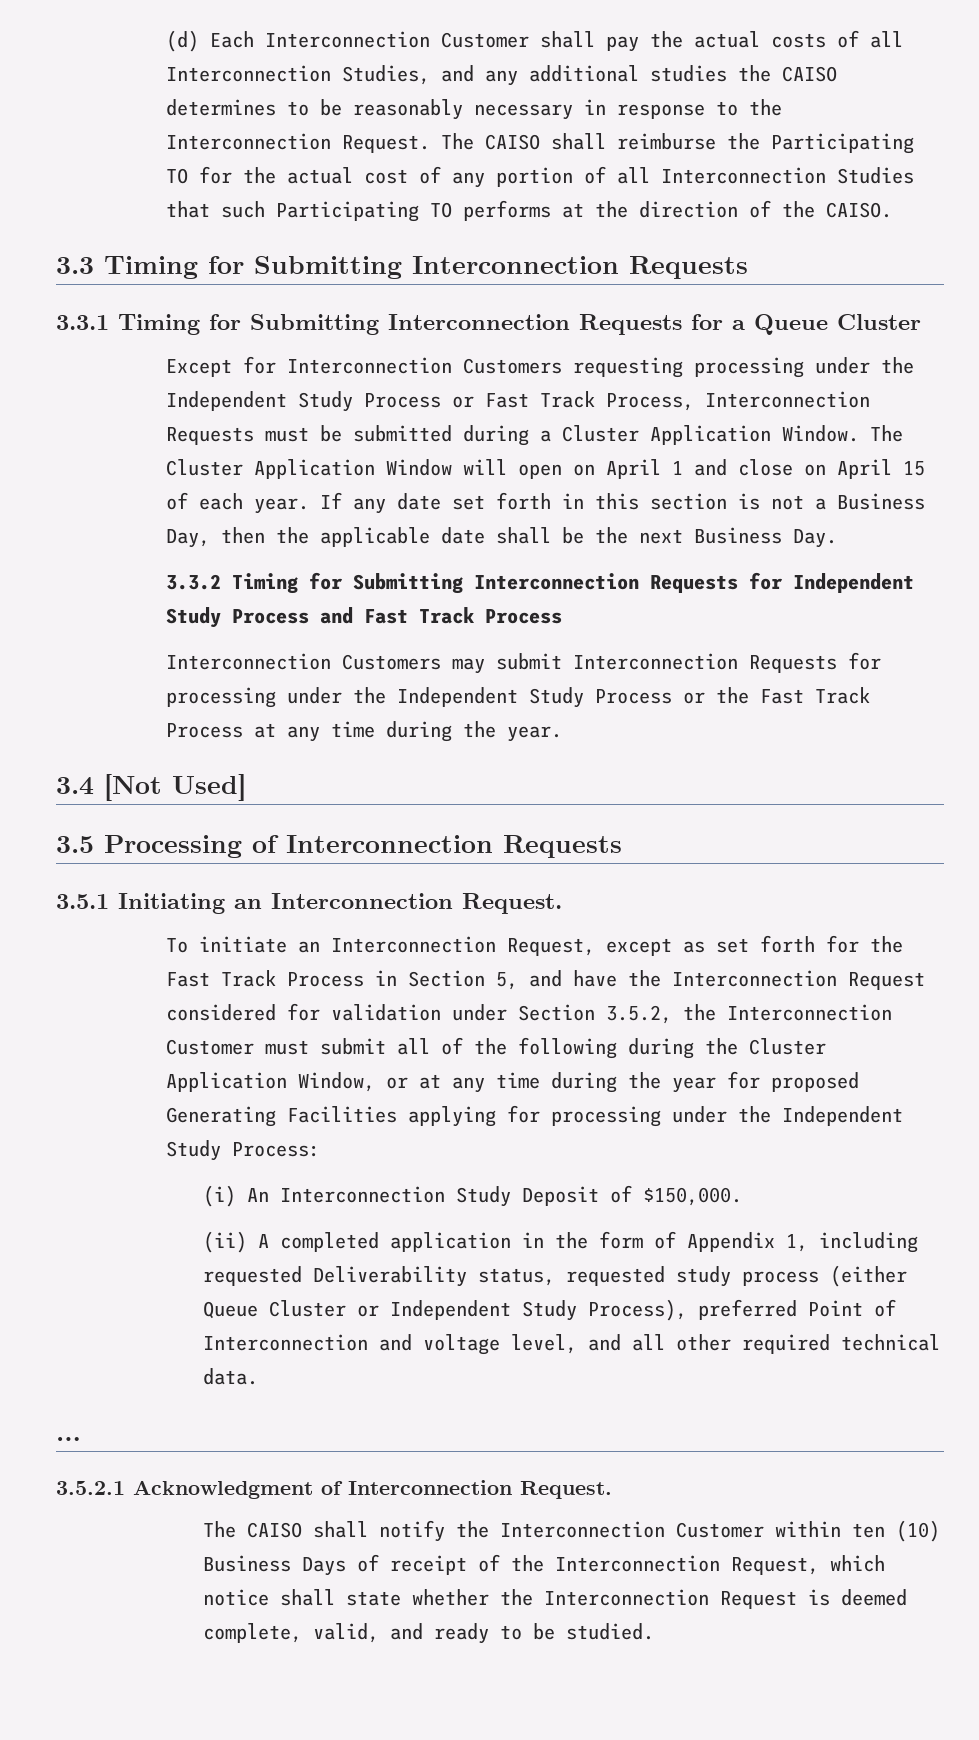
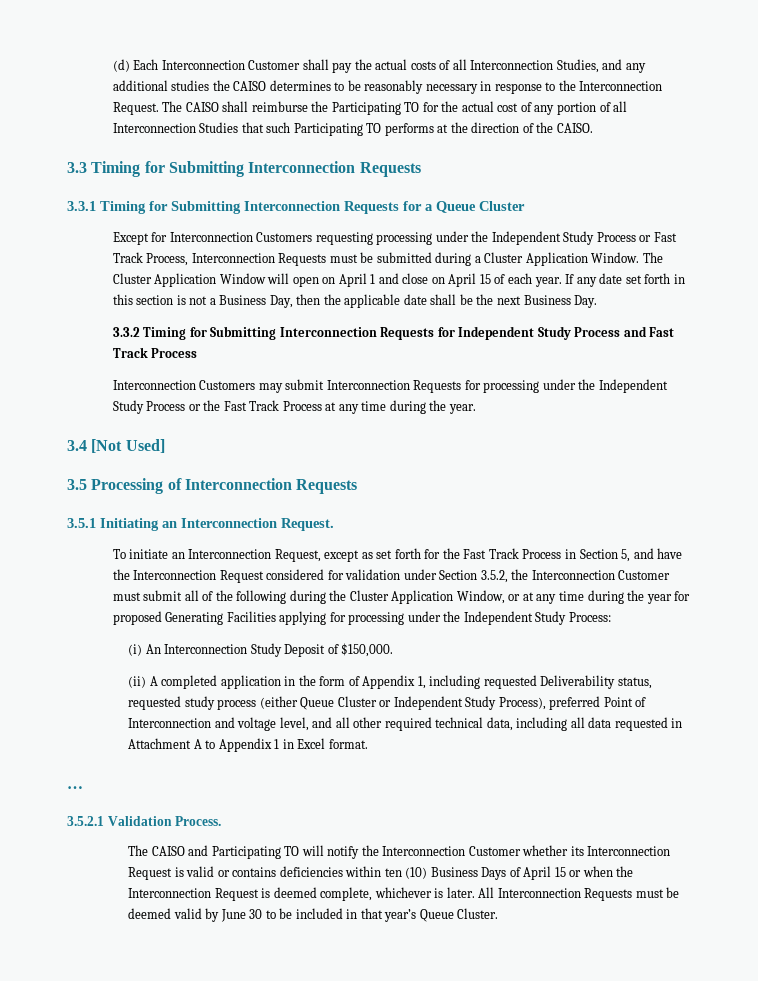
[203,1368,259,1385] [56,1437,81,1441] [56,1480,612,1499] [203,1520,765,1542] data. // … // 3.5.2.1 Acknowledgment of Interconnection Request. // The CAISO shall notify the Interconnection Customer -> [486,717,683,731] [128,738,368,752] [67,786,83,789] [67,816,222,826] [128,845,671,859] [128,866,343,880] data, including all data requested in Attachment A to Appendix 1 in Excel format. // … // 3.5.2.1 Validation Process. // The CAISO and Participating TO will notify the Interconnection Customer whether its Interconnection Request is valid or contains deficiencies
[390,1554,886,1575] [203,1589,490,1606] receipt of the Interconnection Request, which notice shall state whether -> [523,866,613,880] April 15 or when
[313,1623,655,1644] valid, and ready to be studied. -> [374,887,680,901] [128,908,499,922] whichever is later. All Interconnection Requests must be deemed valid by June 30 to be included in that year’s Queue Cluster.

